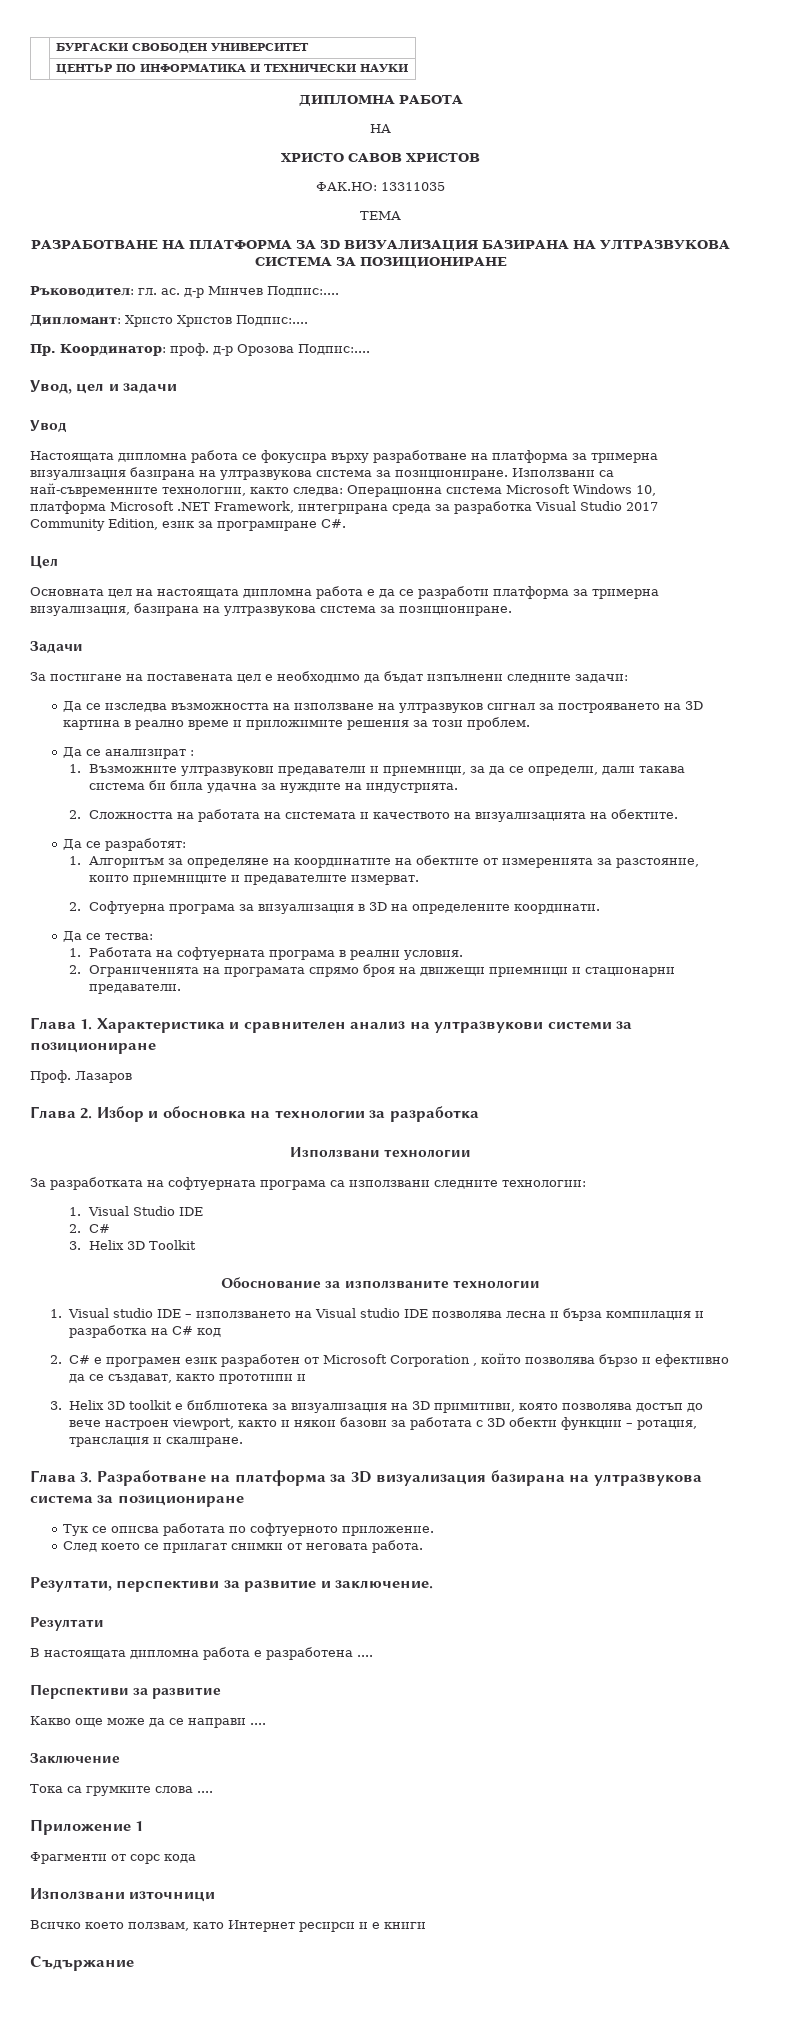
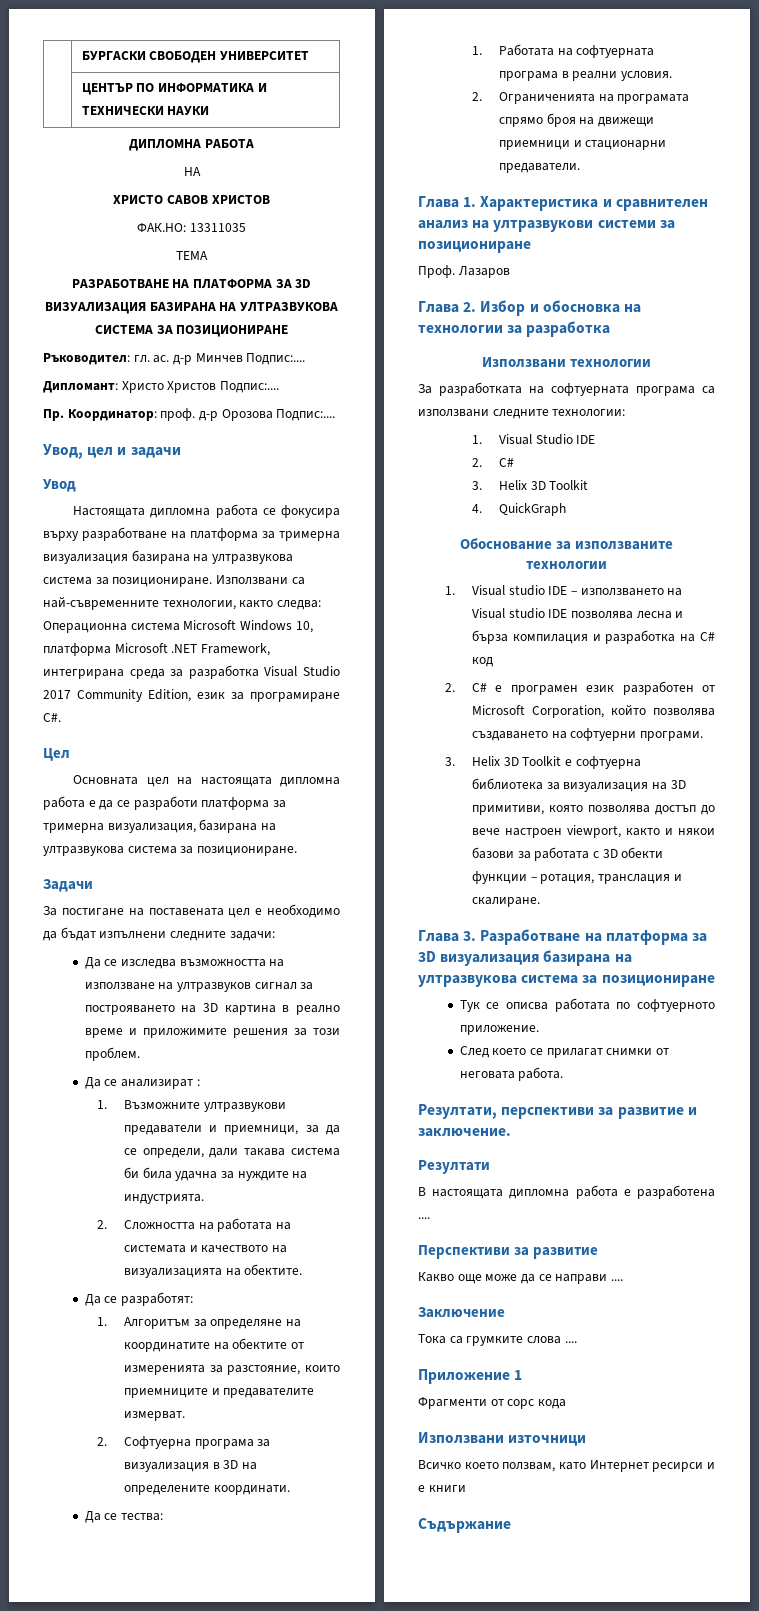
(196, 1245) none -> [471,503,566,516] // 4. QuickGraph
[390,1353,730,1367] [69,1374,307,1384] [49,1400,184,1410] Corporation , който позволява бързо и ефективно да се създават, както прототипи и // 3. Helix 3D toolkit e -> [531,704,715,718] [471,728,703,741] [444,756,641,769] Corporation, който позволява създаването на софтуерни програми. // 3. Helix 3D Toolkit e софтуерна

